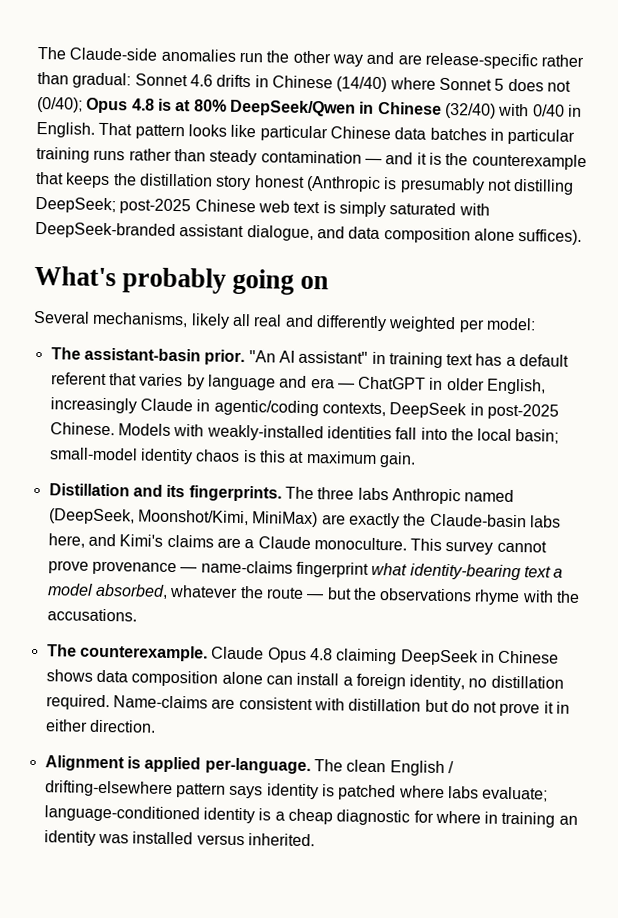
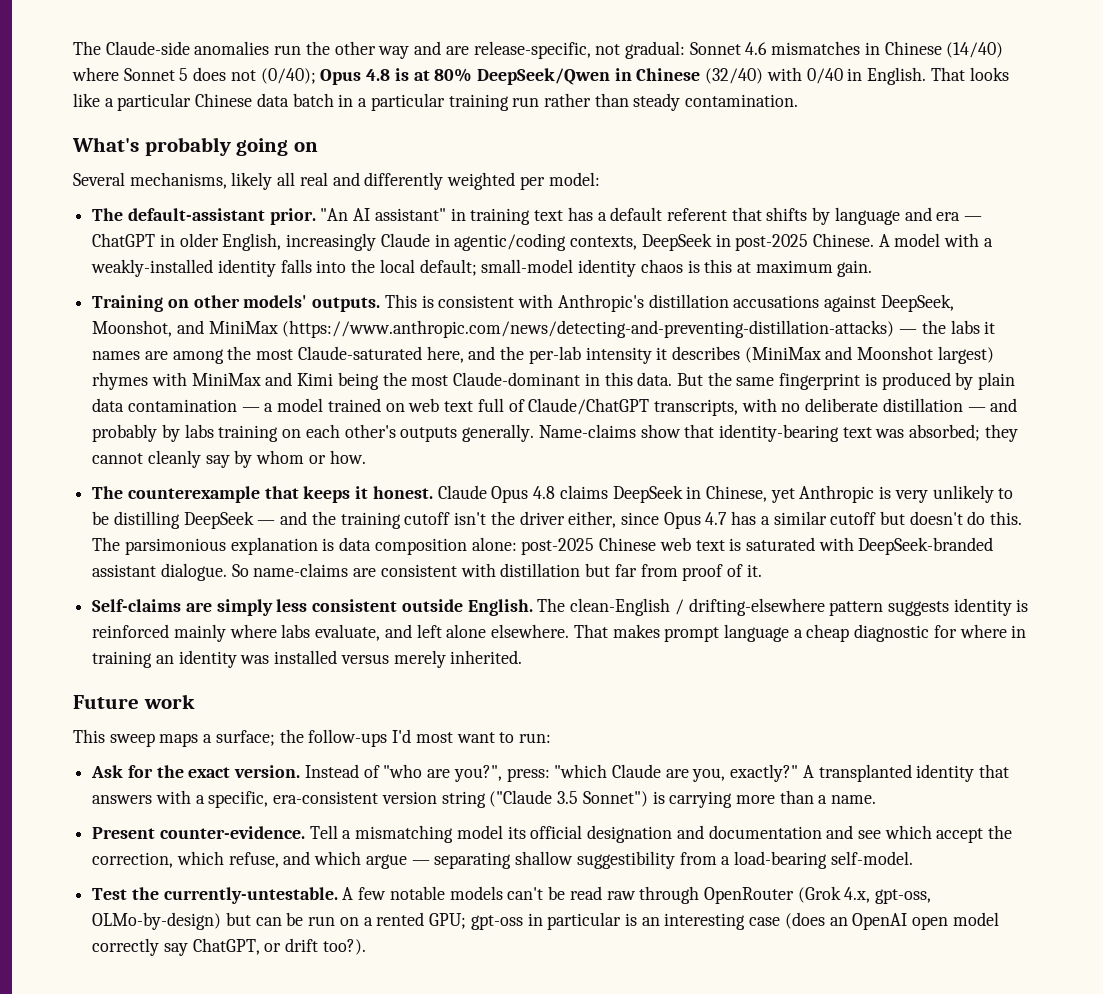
[424,52,585,70] [37,71,69,85] release-specific rather than -> [473,41,621,59] release-specific, not
[216,74,252,88] drifts -> [771,41,861,55] mismatches
[134,124,185,140] pattern -> (965, 74) none
(257, 131) none -> [104,98,114,107] a
[429,127,504,141] batches in -> [292,93,368,107] batch in a
[93,149,126,161] runs -> [512,97,540,107] run
[260,150,587,171] [36,171,575,195] [35,196,490,218] [35,221,583,245] contamination — and it is the counterexample that keeps the distillation story honest (Anthropic is presumably not distilling DeepSeek; post-2025 Chinese web text is simply saturated with DeepSeek-branded assistant dialogue, and data composition alone suffices). -> [685,94,799,107] contamination.
[83,347,201,362] assistant-basin -> [127,208,265,221] default-assistant
[139,373,184,387] varies -> [766,207,808,221] shifts
[117,423,418,442] Models with weakly-installed identities fall -> [878,233,993,247] [91,259,312,277] A model with a weakly-installed identity falls
[515,429,560,444] basin; -> [419,259,477,276] default;
[48,483,515,505] [48,508,561,529] [47,533,547,555] [47,560,564,581] [46,583,581,606] [46,608,137,622] [46,644,208,662] Distillation and its fingerprints. The three labs Anthropic named (DeepSeek, Moonshot/Kimi, MiniMax) are exactly the Claude-basin labs here, and Kimi's claims are a Claude monoculture. This survey cannot prove provenance — name-claims fingerprint what identity-bearing text a model absorbed, whatever the route — but the observations rhyme with the accusations. // The counterexample. -> [92,294,954,312] [92,320,996,338] [92,346,994,364] [92,372,1016,390] [92,398,1018,416] [92,424,1018,442] [92,450,366,468] [92,486,433,503] Training on other models' outputs. This is consistent with Anthropic's distillation accusations against DeepSeek, Moonshot, and MiniMax (https://www.anthropic.com/news/detecting-and-preventing-distillation-attacks) — the labs it names are among the most Claude-saturated here, and the per-lab intensity it describes (MiniMax and Moonshot largest) rhymes with MiniMax and Kimi being the most Claude-dominant in this data. But the same fingerprint is produced by plain data contamination — a model trained on web text full of Claude/ChatGPT transcripts, with no deliberate distillation — and probably by labs training on each other's outputs generally. Name-claims show that identity-bearing text was absorbed; they cannot cleanly say by whom or how. // The counterexample that keeps it honest.
[336,648,560,666] [45,669,564,691] [45,694,208,711] claiming DeepSeek in Chinese shows data composition alone can install a foreign identity, no distillation required. Name-claims -> [559,485,1014,503] [92,511,1023,529] [92,537,994,555] [92,563,349,581] claims DeepSeek in Chinese, yet Anthropic is very unlikely to be distilling DeepSeek — and the training cutoff isn't the driver either, since Opus 4.7 has a similar cutoff but doesn't do this. The parsimonious explanation is data composition alone: post-2025 Chinese web text is saturated with DeepSeek-branded assistant dialogue. So name-claims
[450,700,571,717] [44,719,156,733] [44,755,445,777] do not prove it in either direction. // Alignment is applied per-language. The clean English -> [614,564,762,581] [92,598,671,616] far from proof of it. // Self-claims are simply less consistent outside English. The clean-English
[229,783,549,802] [43,805,272,824] says identity is patched where labs evaluate; language-conditioned identity is -> [887,598,1029,616] [92,624,789,642] suggests identity is reinforced mainly where labs evaluate, and left alone elsewhere. That makes prompt language
(245, 840) none -> [393,650,446,668] merely
(315, 840) none -> [73,694,195,709] [73,729,551,747] [91,764,1010,782] [92,790,877,808] [92,825,1013,843] [92,851,913,869] [92,886,932,904] [92,912,999,930] [92,938,366,956] // Future work // This sweep maps a surface; the follow-ups I'd most want to run: // Ask for the exact version. Instead of "who are you?", press: "which Claude are you, exactly?" A transplanted identity that answers with a specific, era-consistent version string ("Claude 3.5 Sonnet") is carrying more than a name. // Present counter-evidence. Tell a mismatching model its official designation and documentation and see which accept the correction, which refuse, and which argue — separating shallow suggestibility from a load-bearing self-model. // Test the currently-untestable. A few notable models can't be read raw through OpenRouter (Grok 4.x, gpt-oss, OLMo-by-design) but can be run on a rented GPU; gpt-oss in particular is an interesting case (does an OpenAI open model correctly say ChatGPT, or drift too?).

